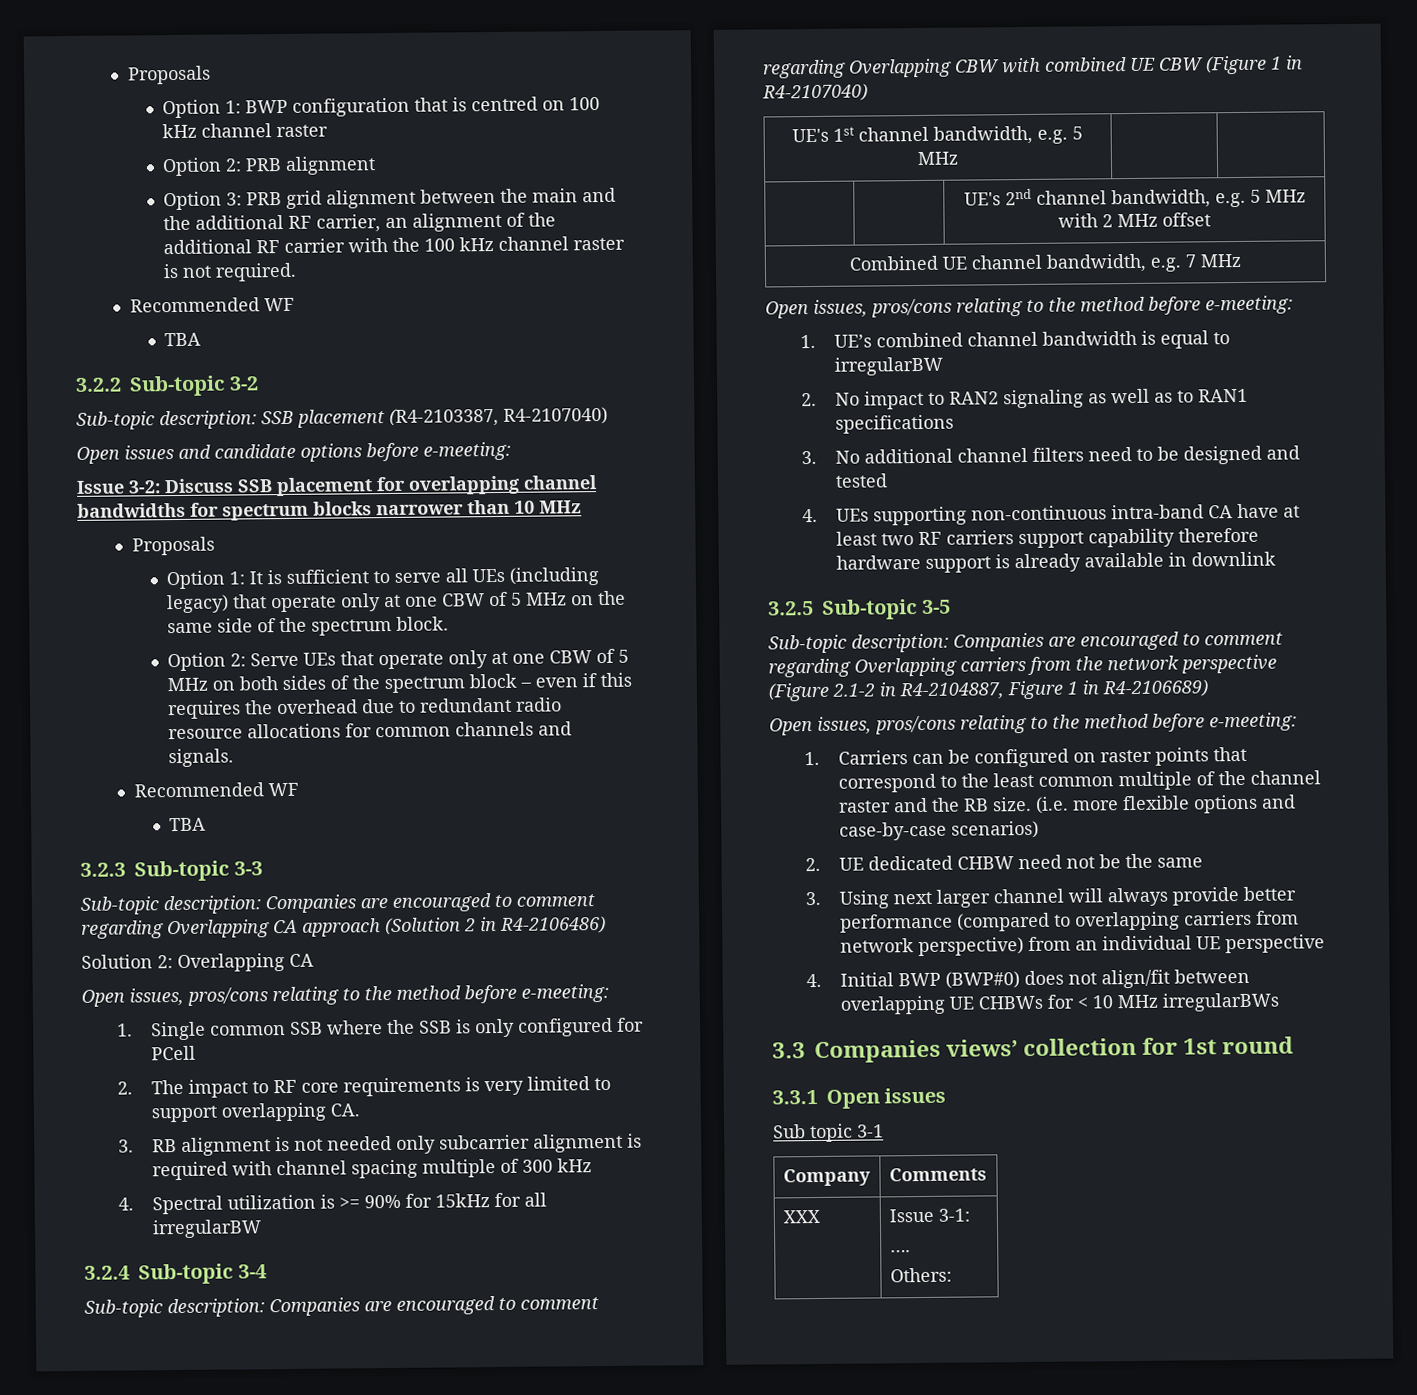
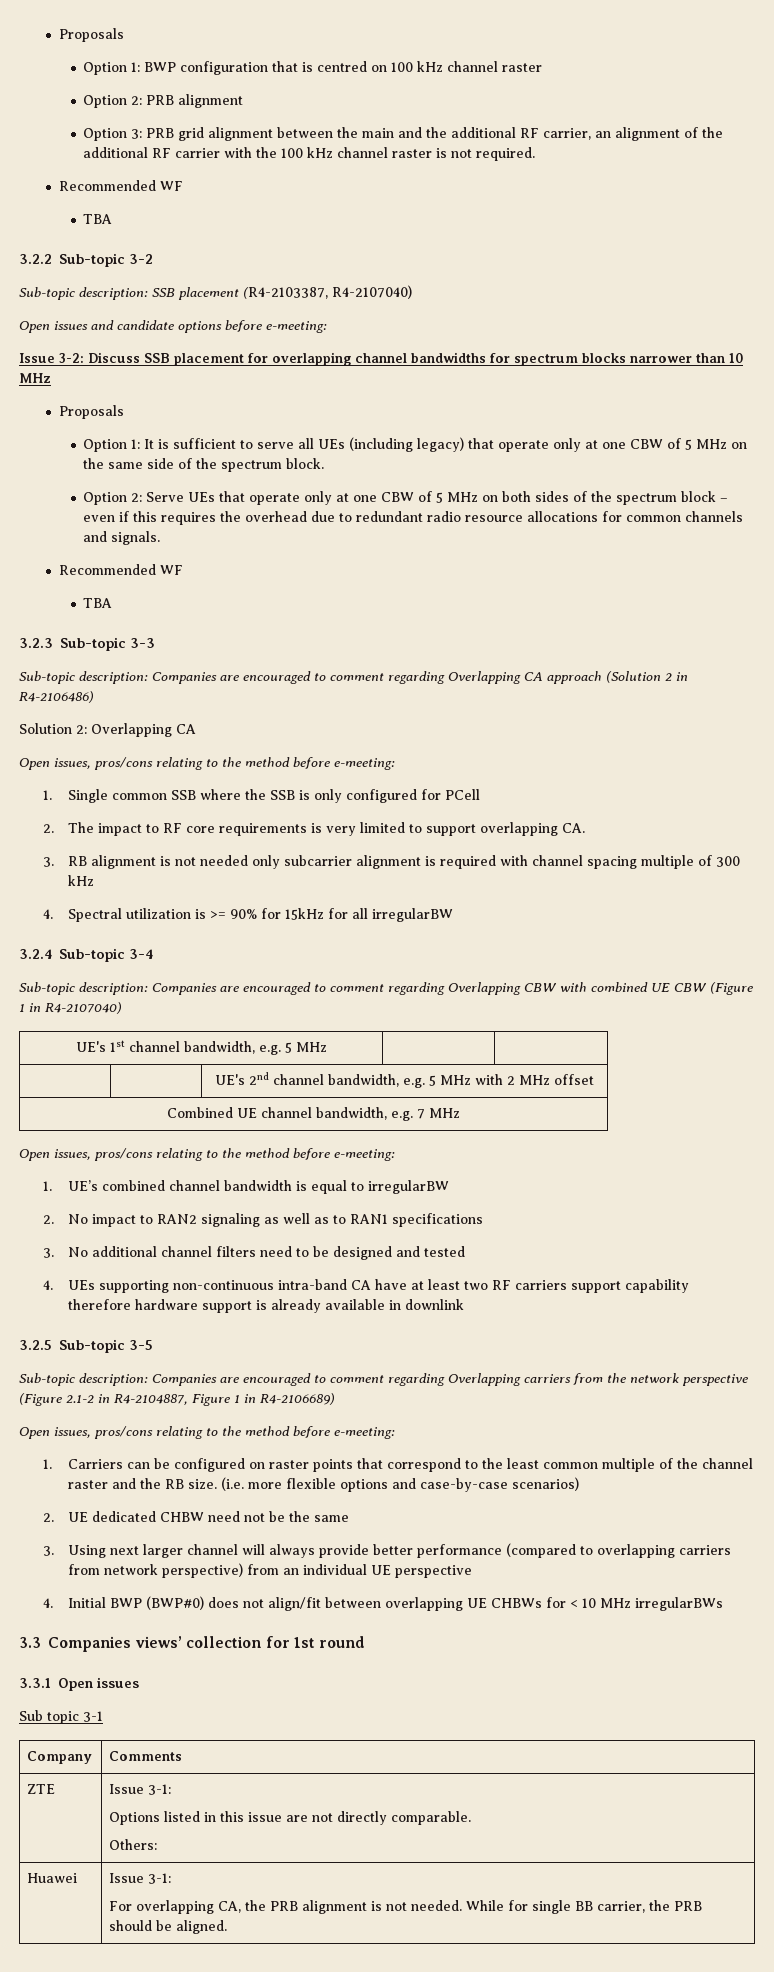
[782,1209,820,1224] [888,1208,970,1223] [889,1249,911,1253] [889,1267,952,1283] XXX | Issue 3-1: // …. // Others: -> [27,1784,56,1794] [109,1784,172,1795] [109,1811,472,1825] [109,1839,158,1850] [27,1873,78,1883] [109,1873,172,1884] [109,1900,703,1914] [109,1920,228,1934] ZTE | Issue 3-1: // Options listed in this issue are not directly comparable. // Others: // Huawei | Issue 3-1: // For overlapping CA, the PRB alignment is not needed. While for single BB carrier, the PRB should be aligned.

